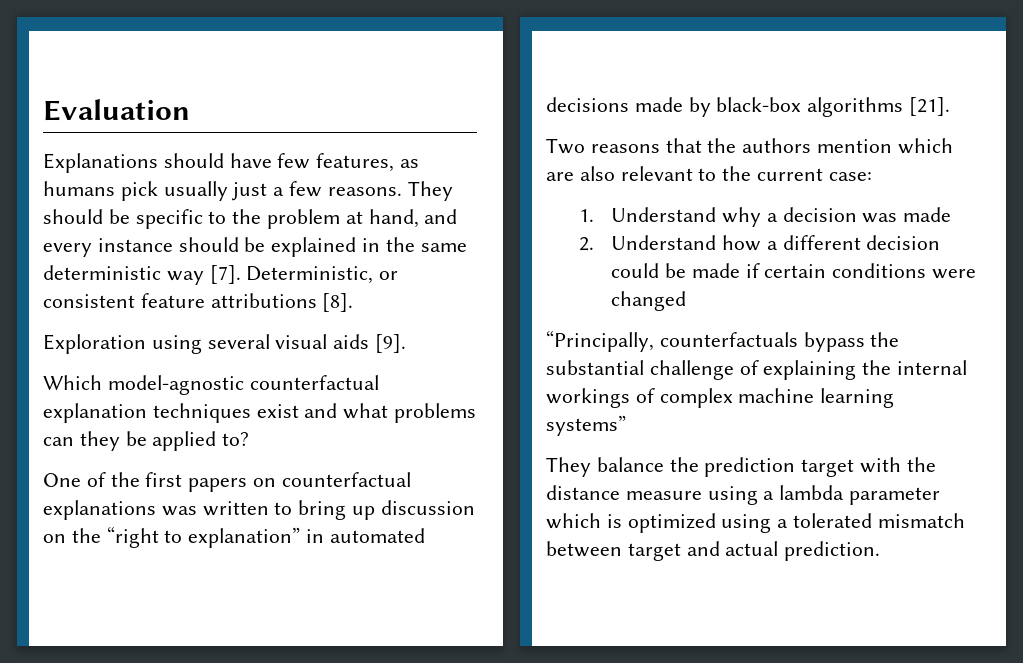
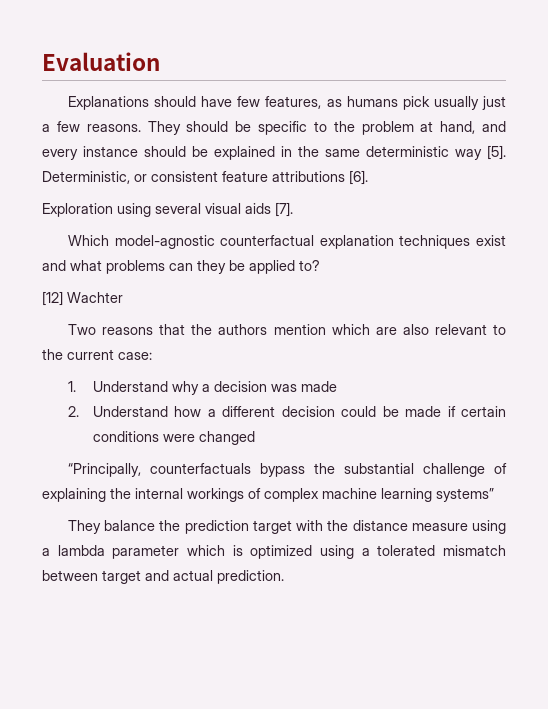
[209,265,241,284] [7]. -> [487,145,506,160] [5].
[322,293,354,312] [8]. -> [349,170,368,185] [6].
[375,334,407,353] [9]. -> [275,202,293,217] [7].
[43,472,411,492] [43,500,475,520] [43,526,425,548] [546,97,951,117] One of the first papers on counterfactual explanations was written to bring up discussion on the “right to explanation” in automated decisions made by black-box algorithms [21]. -> [42,291,123,306] [12] Wachter

